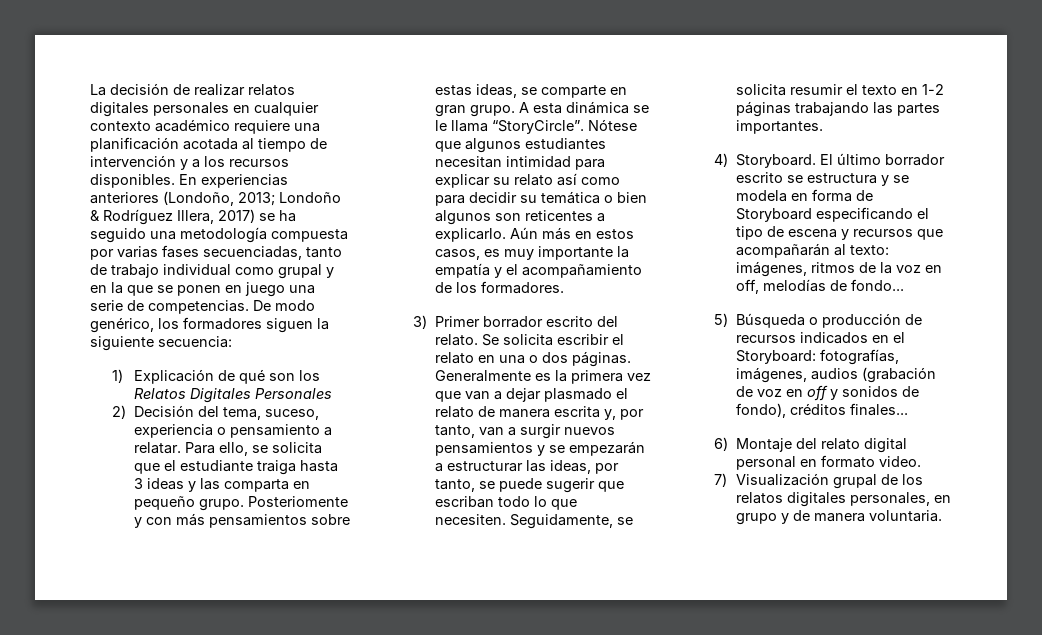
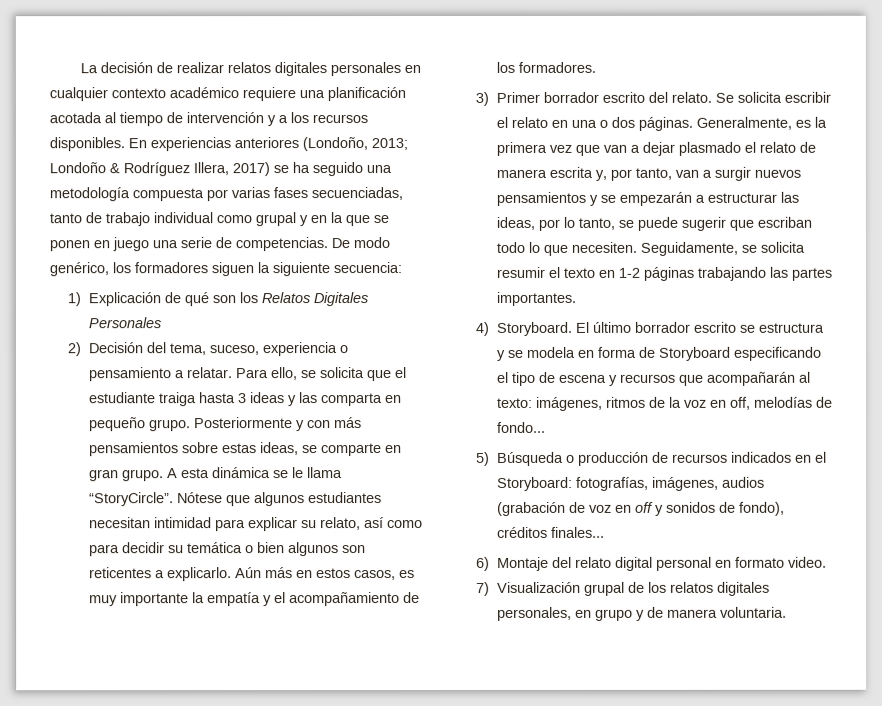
[247,496,348,507] Posteriomente -> [193,417,293,429] Posteriormente
[513,174,553,186] relato -> [319,517,361,531] relato,
[434,370,531,382] Generalmente -> [695,116,792,130] Generalmente,
(619, 468) none -> [562,216,575,228] lo

